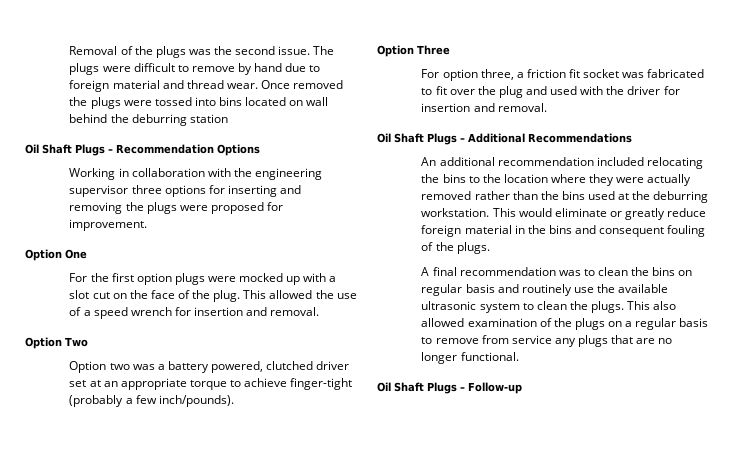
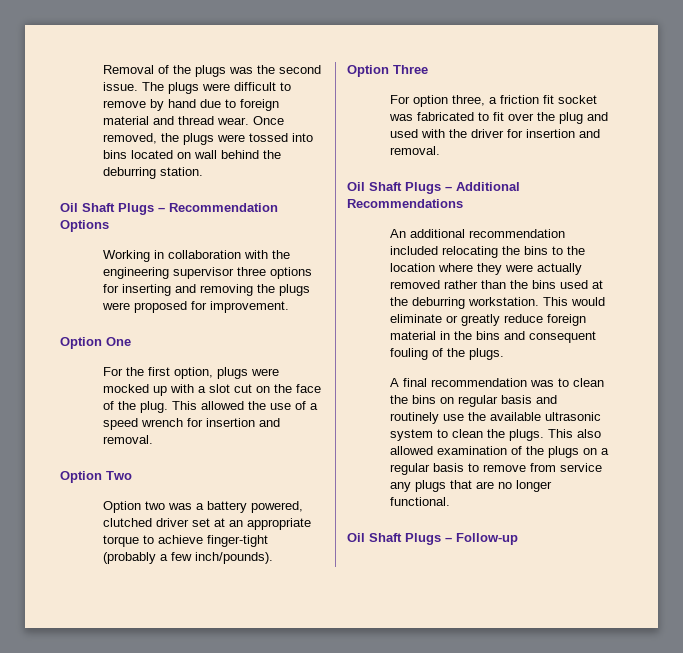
[293,80,344,89] removed -> [103,133,158,144] removed,
[189,114,228,123] station -> [160,167,204,176] station.
[136,273,172,285] option -> [174,367,214,379] option,

